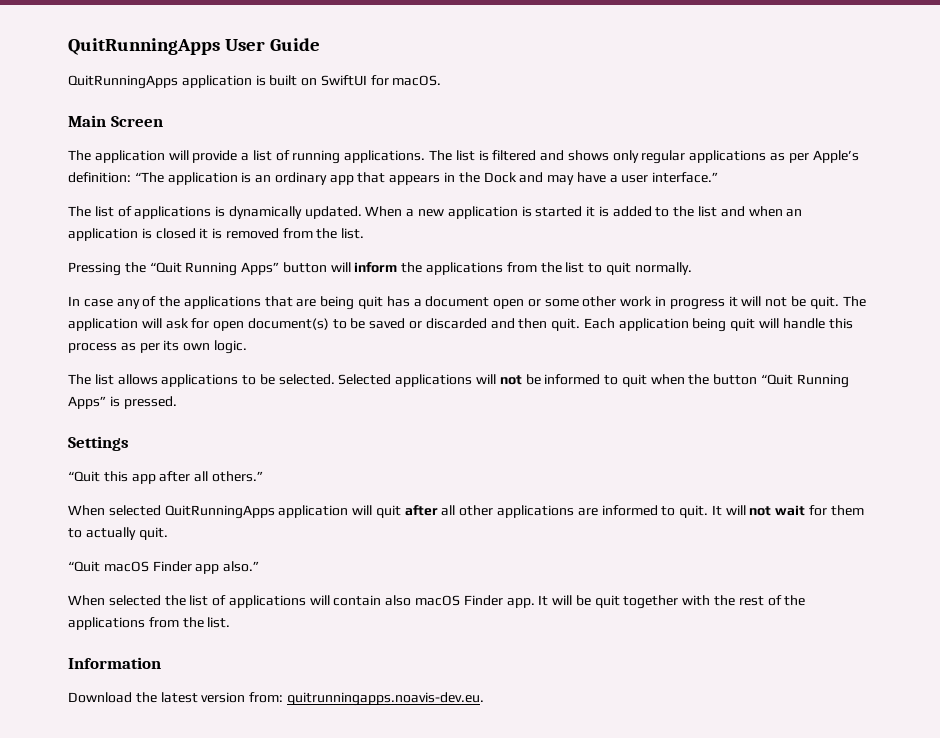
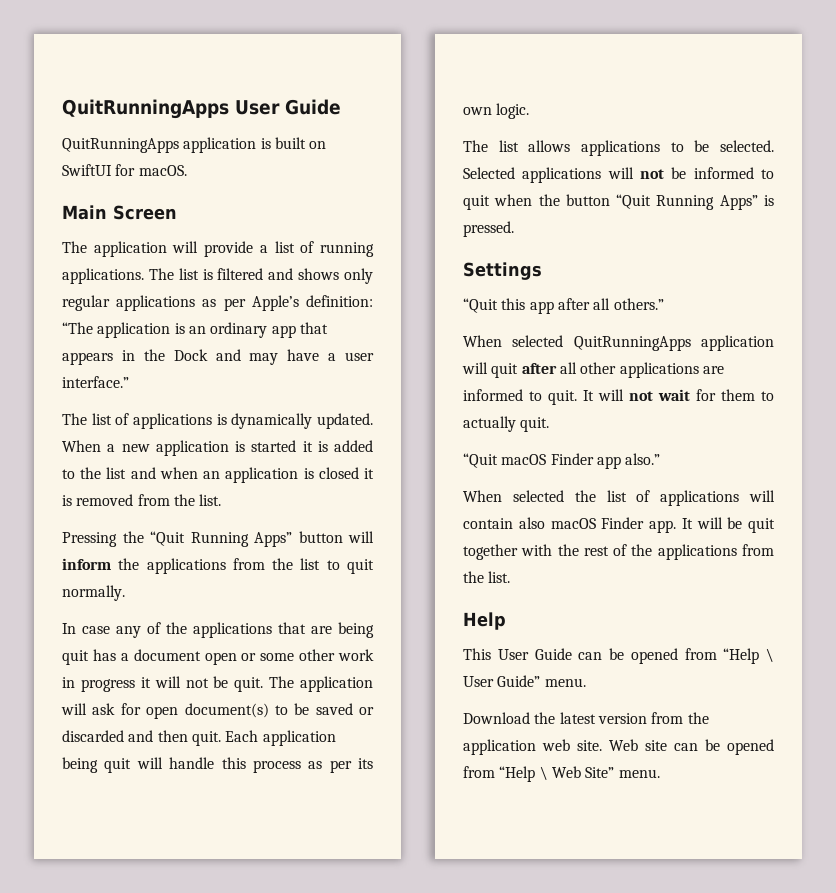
[68,657,161,669] [68,692,484,706] Information // Download the latest version from: quitrunningapps.noavis-dev.eu. -> [463,612,506,630] [463,648,774,664] [463,675,586,687] [463,712,709,724] [463,739,774,755] [463,766,660,782] Help // This User Guide can be opened from “Help \ User Guide” menu. // Download the latest version from the application web site. Web site can be opened from “Help \ Web Site” menu.

